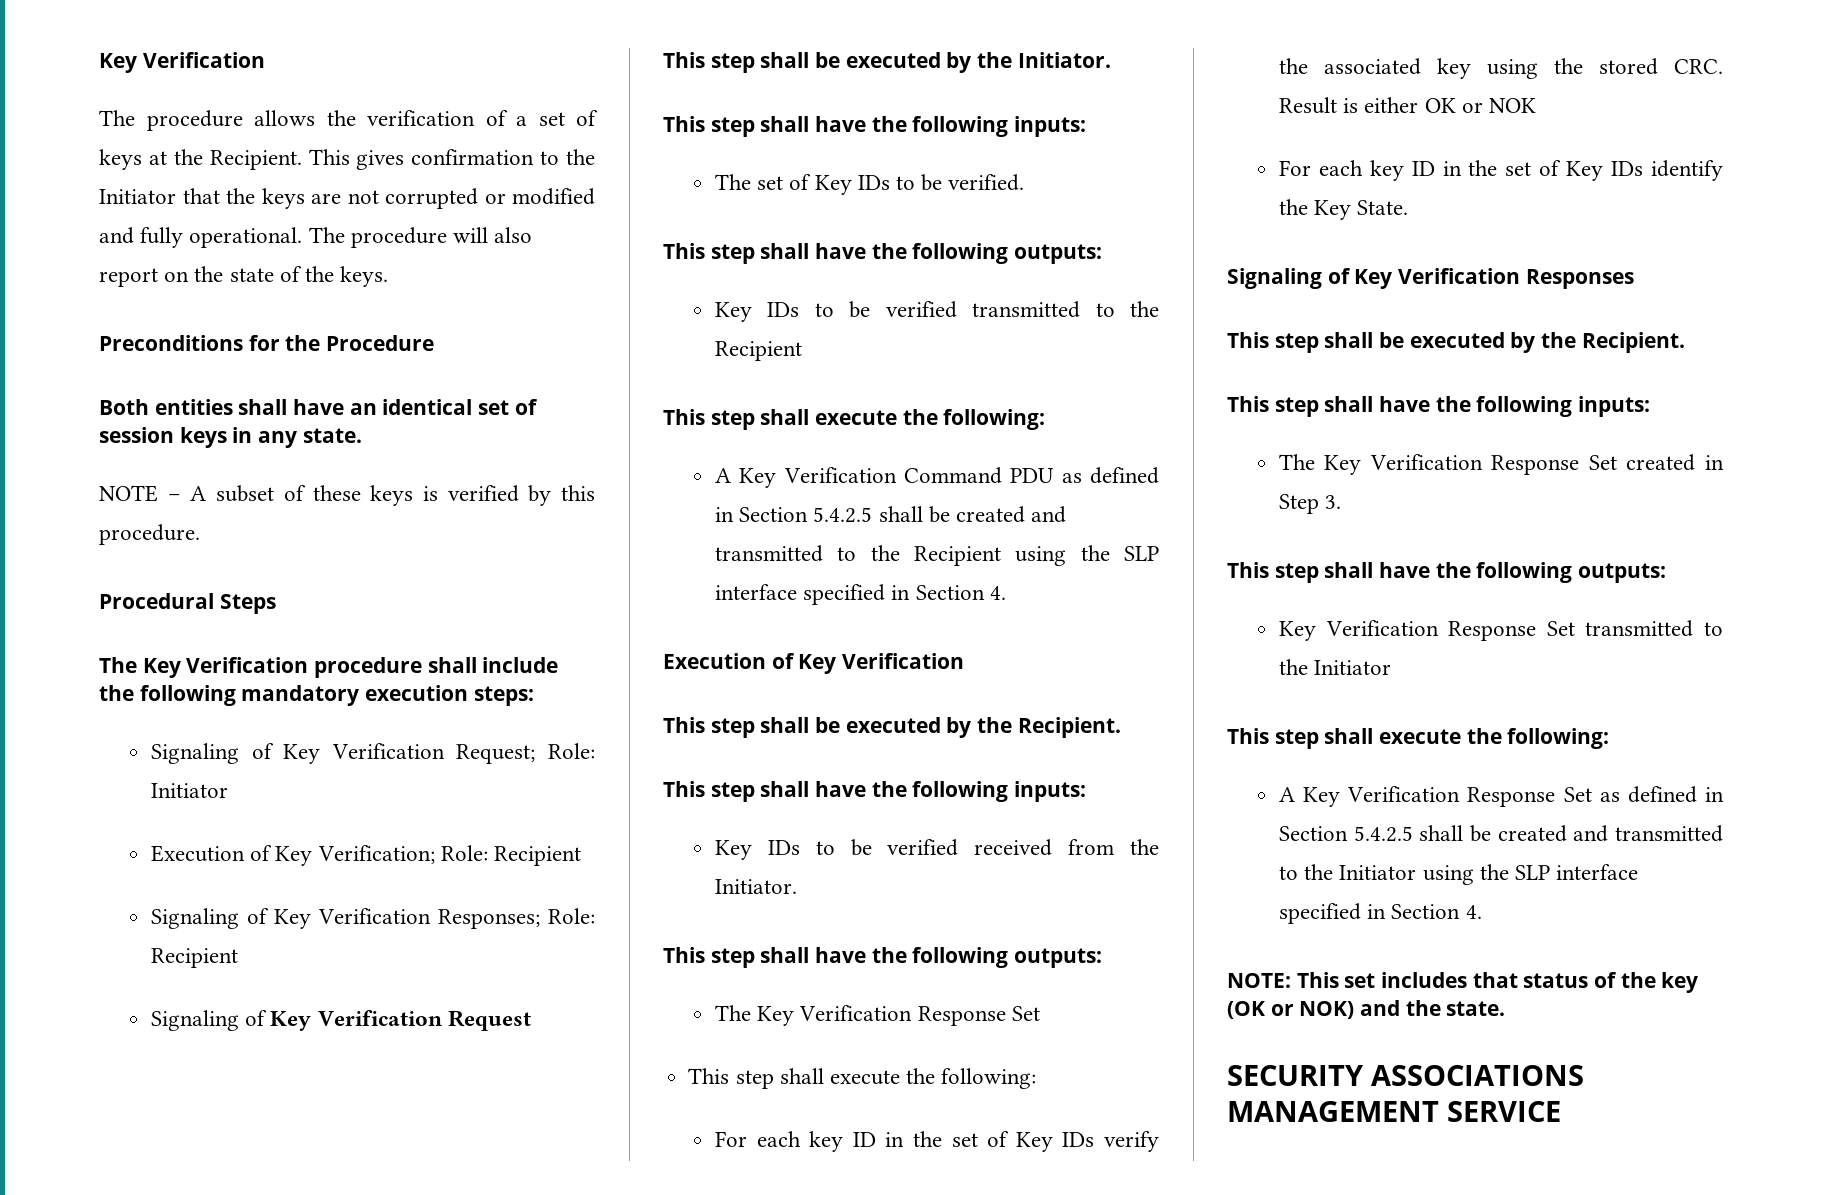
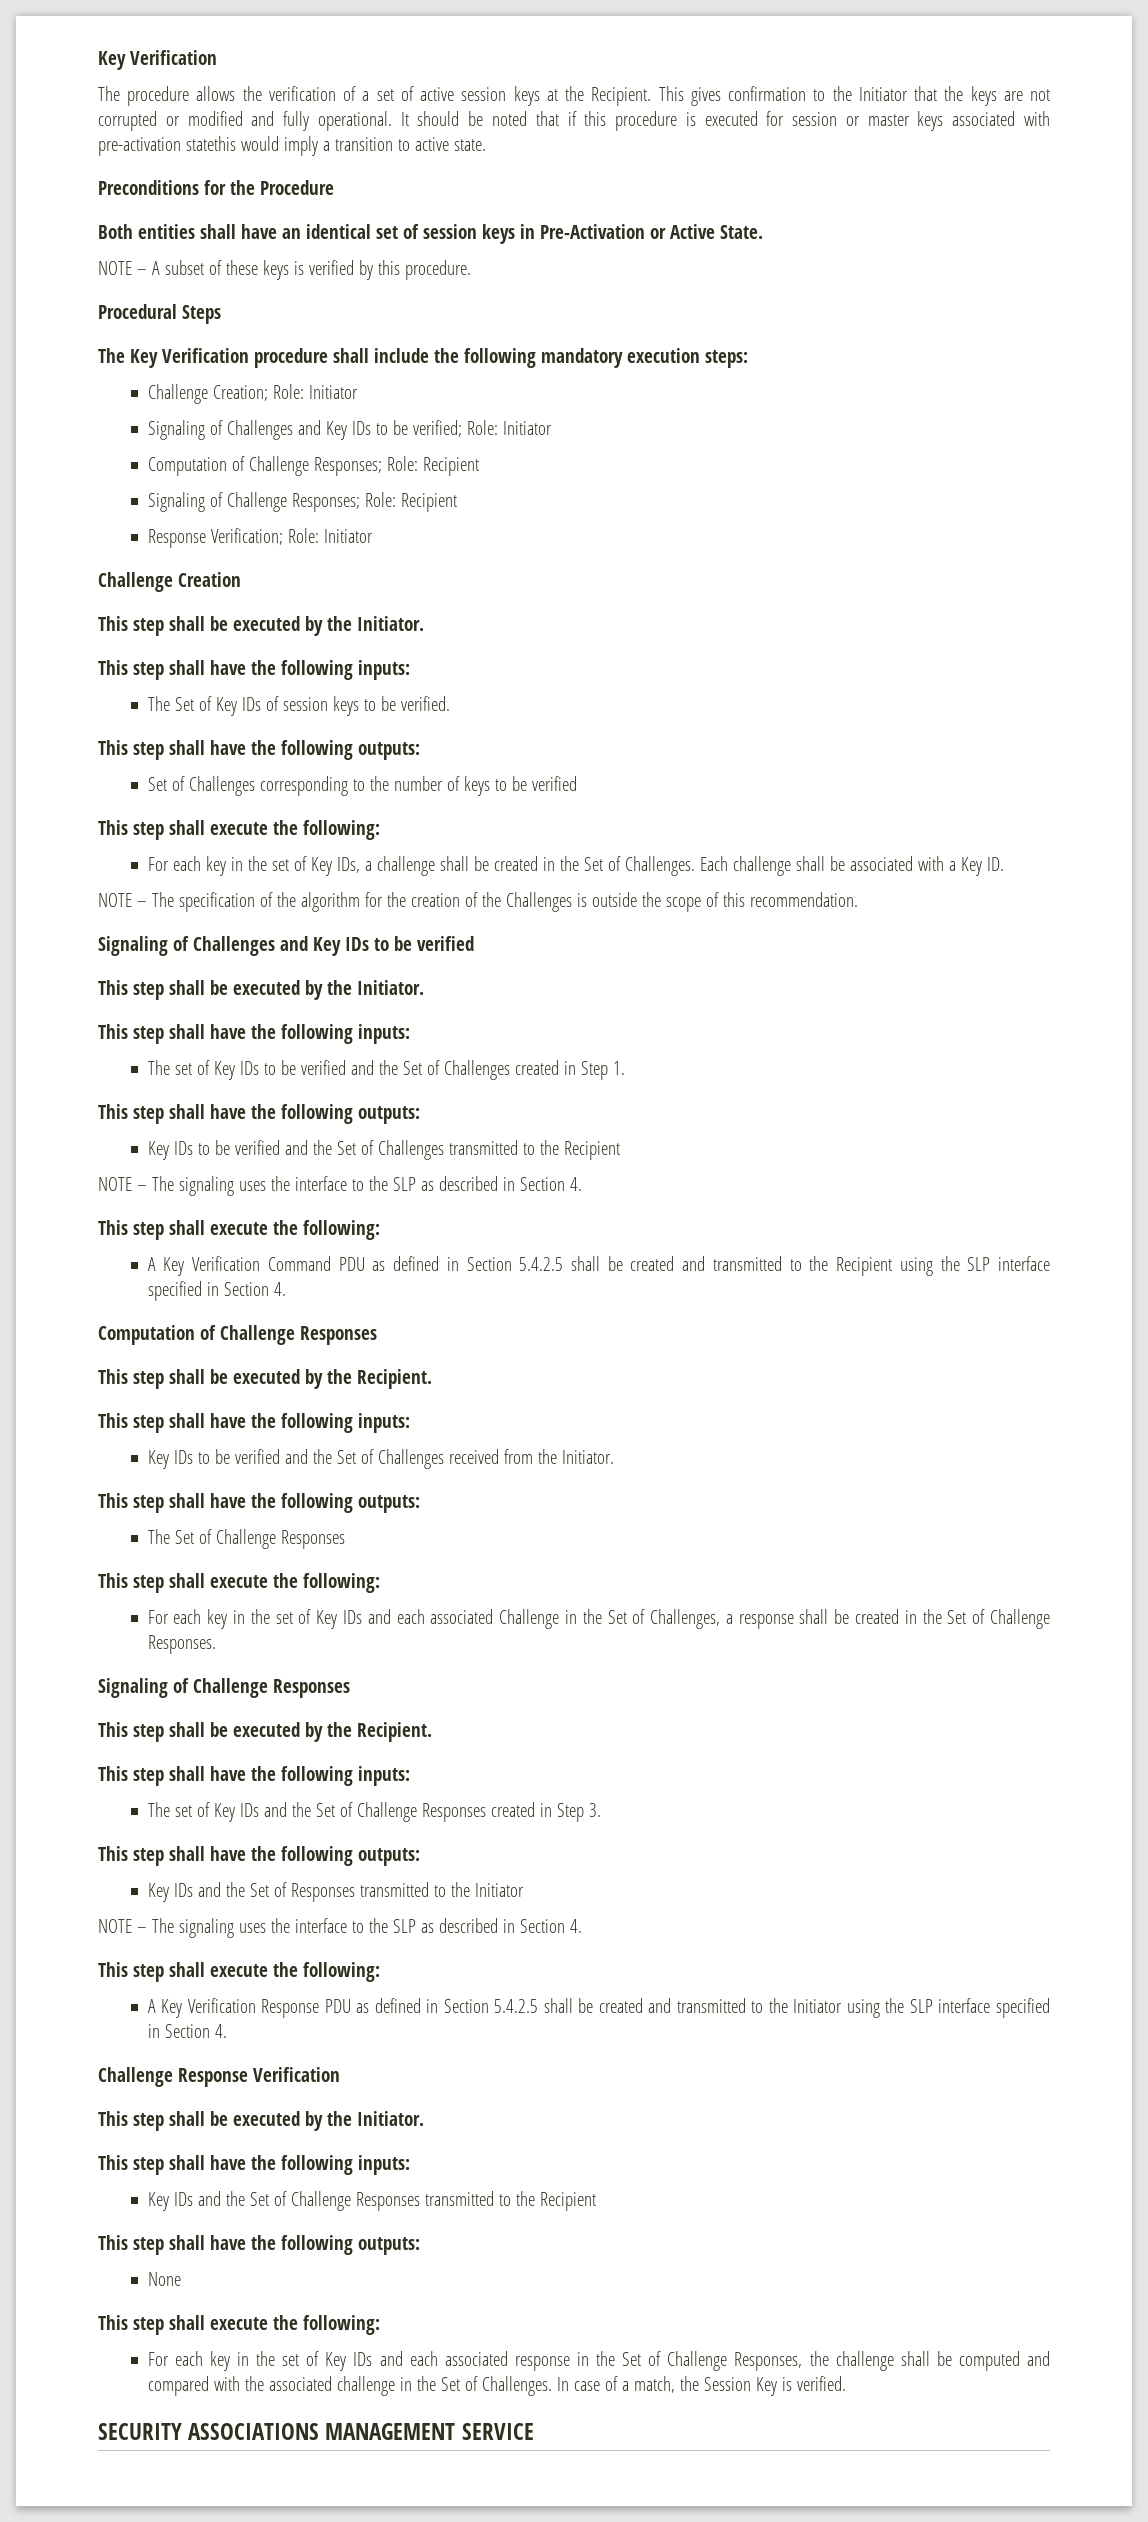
(598, 118) none -> [420,87,507,101] active session
[308,227,533,248] [99,266,389,287] The procedure will also report on the state of the keys. -> [400,111,1050,131] [98,136,486,156] It should be noted that if this procedure is executed for session or master keys associated with pre-activation statethis would imply a transition to active state.
[258,428,362,448] any state. -> [540,224,763,239] Pre-Activation or Active State.
[150,743,595,764] [150,783,228,798] [150,845,581,866] [150,908,431,929] Signaling of Key Verification Request; Role: Initiator // Execution of Key Verification; Role: Recipient // Signaling of Key Verification -> [147,384,358,404] [147,420,552,440] [147,456,309,476] Challenge Creation; Role: Initiator // Signaling of Challenges and Key IDs to be verified; Role: Initiator // Computation of Challenge
[270,1010,531,1031] Key Verification Request -> [226,492,457,512] [147,528,373,548] [98,572,241,592] [98,616,424,636] [98,660,410,680] [147,696,450,716] [98,740,420,760] [147,776,577,796] [98,820,380,840] [147,856,1004,876] [98,892,858,912] [98,936,474,956] Challenge Responses; Role: Recipient // Response Verification; Role: Initiator // Challenge Creation // This step shall be executed by the Initiator. // This step shall have the following inputs: // The Set of Key IDs of session keys to be verified. // This step shall have the following outputs: // Set of Challenges corresponding to the number of keys to be verified // This step shall execute the following: // For each key in the set of Key IDs, a challenge shall be created in the Set of Challenges. Each challenge shall be associated with a Key ID. // NOTE – The specification of the algorithm for the creation of the Challenges is outside the scope of this recommendation. // Signaling of Challenges and Key IDs to be verified
[948,174,1025,191] verified. -> [300,1060,625,1080] verified and the Set of Challenges created in Step 1.
[972,301,1159,318] [714,341,802,361] transmitted to the Recipient -> [284,1140,620,1160] [98,1176,582,1196] and the Set of Challenges transmitted to the Recipient // NOTE – The signaling uses the interface to the SLP as described in Section 4.
[663,653,965,674] Execution of Key Verification -> [98,1325,377,1345] Computation of Challenge Responses
(959, 847) none -> [284,1449,444,1469] and the Set of Challenges
[757,1005,1040,1026] [688,1068,1037,1089] [714,1131,1159,1152] [1278,58,1723,79] [1278,97,1536,114] [1278,160,1723,181] [1278,199,1409,220] [1227,268,1521,289] Key Verification Response Set // This step shall execute the following: // For each key ID in the set of Key IDs verify the associated key using the stored CRC. Result is either OK or NOK // For each key ID in the set of Key IDs identify the Key State. // Signaling of Key Verification -> [174,1529,345,1549] [98,1573,380,1593] [147,1609,1051,1629] [147,1635,216,1654] [98,1678,268,1698] Set of Challenge Responses // This step shall execute the following: // For each key in the set of Key IDs and each associated Challenge in the Set of Challenges, a response shall be created in the Set of Challenge Responses. // Signaling of Challenge
[1324,454,1617,475] Key Verification Response Set -> [174,1802,486,1822] set of Key IDs and the Set of Challenge Responses
[1325,620,1723,641] [1278,659,1392,675] Verification Response Set transmitted to the Initiator -> [173,1882,524,1902] [98,1918,582,1938] IDs and the Set of Responses transmitted to the Initiator // NOTE – The signaling uses the interface to the SLP as described in Section 4.
[1563,787,1592,802] Set -> [324,1999,351,2013] PDU
[1227,972,1699,993] [1227,1000,1506,1019] NOTE: This set includes that status of the key (OK or NOK) and the state. -> [98,2067,340,2087] [98,2111,424,2131] [98,2155,410,2175] [147,2191,596,2211] [98,2235,420,2255] [147,2272,181,2286] [98,2315,380,2335] [147,2351,1050,2371] [147,2376,846,2396] Challenge Response Verification // This step shall be executed by the Initiator. // This step shall have the following inputs: // Key IDs and the Set of Challenge Responses transmitted to the Recipient // This step shall have the following outputs: // None // This step shall execute the following: // For each key in the set of Key IDs and each associated response in the Set of Challenge Responses, the challenge shall be computed and compared with the associated challenge in the Set of Challenges. In case of a match, the Session Key is verified.

